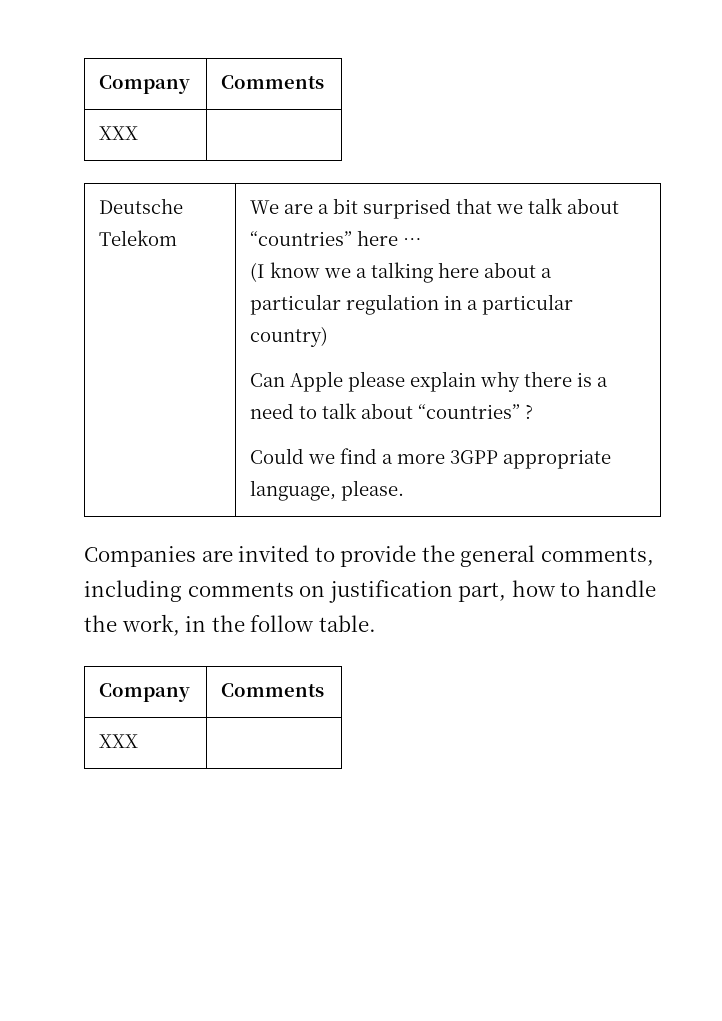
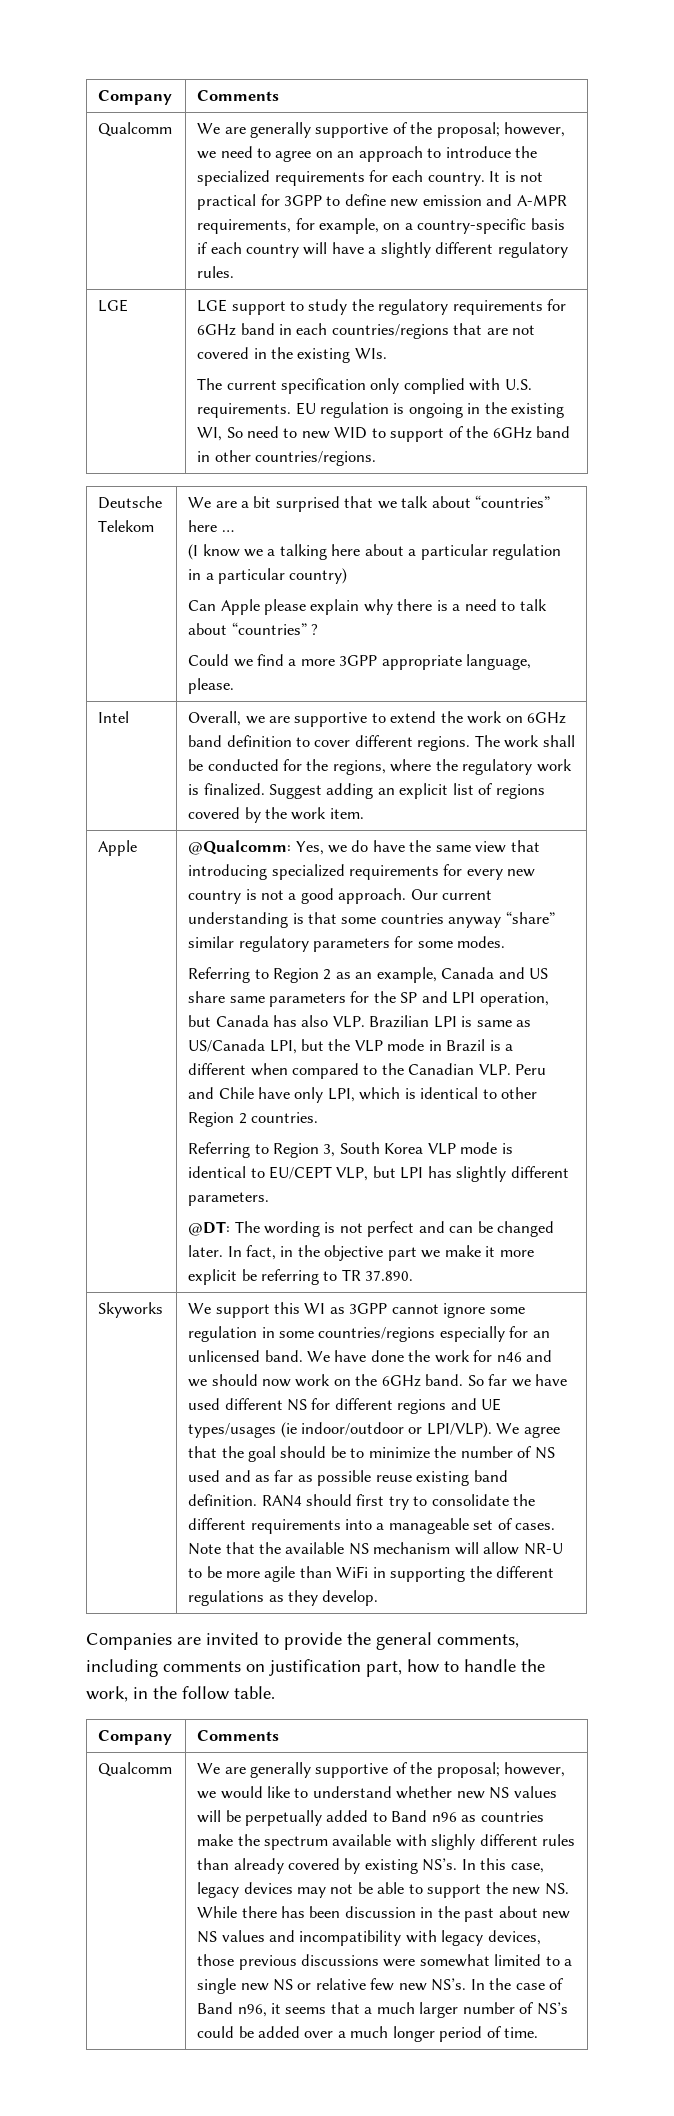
[99,75,191,94] [221,75,325,89] [99,126,139,140] Company | Comments // XXX | -> [98,90,173,105] [197,90,280,101] [98,122,173,137] [197,122,566,138] [197,146,538,162] [197,170,544,186] [197,194,567,210] [197,218,565,234] [197,242,568,258] [197,266,235,278] [98,299,129,312] [197,299,567,315] [197,323,536,339] [197,347,387,363] [197,378,532,394] [197,402,565,418] [197,426,571,442] [197,450,376,466] Company | Comments // Qualcomm | We are generally supportive of the proposal; however, we need to agree on an approach to introduce the specialized requirements for each country. It is not practical for 3GPP to define new emission and A-MPR requirements, for example, on a country-specific basis if each country will have a slightly different regulatory rules. // LGE | LGE support to study the regulatory requirements for 6GHz band in each countries/regions that are not covered in the existing WIs. // The current specification only complied with U.S. requirements. EU regulation is ongoing in the existing WI, So need to new WID to support of the 6GHz band in other countries/regions.
(405, 490) none -> [98,711,130,723] [188,711,567,727] [188,735,575,751] [188,759,572,775] [188,783,545,799] [188,807,364,823] [98,840,138,856] [188,840,540,855] [188,864,536,880] [188,888,493,904] [188,911,555,928] [188,936,506,952] [188,967,549,983] [188,991,549,1007] [188,1015,532,1028] [188,1039,514,1054] [188,1063,547,1079] [188,1087,538,1103] [188,1112,318,1127] [188,1142,513,1158] [188,1166,569,1182] [188,1192,270,1206] [188,1221,555,1237] [188,1245,534,1261] [188,1269,414,1285] [98,1302,164,1318] [188,1302,525,1318] [188,1326,550,1342] [188,1350,553,1363] [188,1374,568,1387] [188,1398,502,1414] [188,1422,560,1438] [188,1446,555,1462] [188,1470,508,1486] [188,1494,536,1510] [188,1518,556,1534] [188,1542,563,1555] [188,1566,555,1582] [188,1590,379,1606] // Intel | Overall, we are supportive to extend the work on 6GHz band definition to cover different regions. The work shall be conducted for the regions, where the regulatory work is finalized. Suggest adding an explicit list of regions covered by the work item. // Apple | @Qualcomm: Yes, we do have the same view that introducing specialized requirements for every new country is not a good approach. Our current understanding is that some countries anyway “share” similar regulatory parameters for some modes. // Referring to Region 2 as an example, Canada and US share same parameters for the SP and LPI operation, but Canada has also VLP. Brazilian LPI is same as US/Canada LPI, but the VLP mode in Brazil is a different when compared to the Canadian VLP. Peru and Chile have only LPI, which is identical to other Region 2 countries. // Referring to Region 3, South Korea VLP mode is identical to EU/CEPT VLP, but LPI has slightly different parameters. // @DT: The wording is not perfect and can be changed later. In fact, in the objective part we make it more explicit be referring to TR 37.890. // Skyworks | We support this WI as 3GPP cannot ignore some regulation in some countries/regions especially for an unlicensed band. We have done the work for n46 and we should now work on the 6GHz band. So far we have used different NS for different regions and UE types/usages (ie indoor/outdoor or LPI/VLP). We agree that the goal should be to minimize the number of NS used and as far as possible reuse existing band definition. RAN4 should first try to consolidate the different requirements into a manageable set of cases. Note that the available NS mechanism will allow NR-U to be more agile than WiFi in supporting the different regulations as they develop.
[99,734,139,748] XXX | -> [98,1762,173,1777] [197,1762,566,1778] [197,1786,557,1799] [197,1810,544,1826] [197,1834,576,1850] [197,1858,544,1874] [197,1882,569,1898] [197,1906,571,1922] [197,1930,541,1946] [197,1954,573,1970] [197,1978,564,1994] [197,2002,568,2018] [197,2026,539,2042] Qualcomm | We are generally supportive of the proposal; however, we would like to understand whether new NS values will be perpetually added to Band n96 as countries make the spectrum available with slighly different rules than already covered by existing NS’s. In this case, legacy devices may not be able to support the new NS. While there has been discussion in the past about new NS values and incompatibility with legacy devices, those previous discussions were somewhat limited to a single new NS or relative few new NS’s. In the case of Band n96, it seems that a much larger number of NS’s could be added over a much longer period of time.

